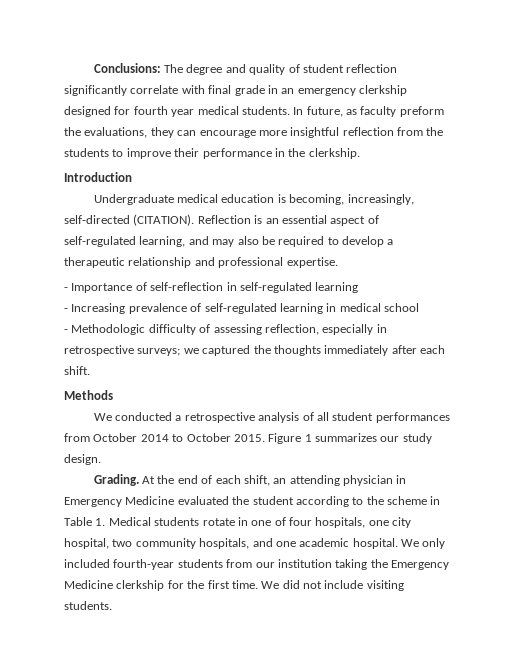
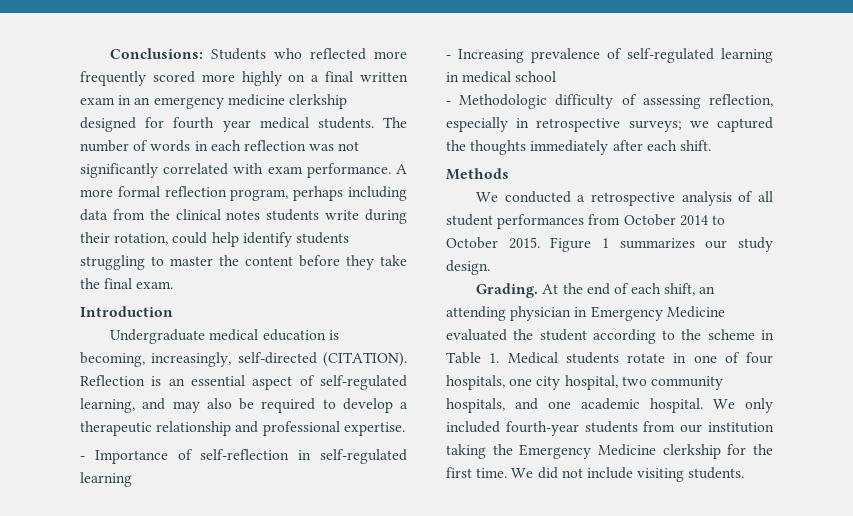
[164,64,398,75] [64,85,265,96] The degree and quality of student reflection significantly correlate with final grade -> [211,48,408,60] [80,71,408,86] [80,97,115,105] Students who reflected more frequently scored more highly on a final written exam
(356, 92) none -> [227,94,285,106] medicine
[293,106,444,117] [64,127,444,138] [64,148,360,159] In future, as faculty preform the evaluations, they can encourage more insightful reflection from the students to improve their performance in the clerkship. -> [382,117,407,128] [80,140,360,152] [80,163,407,178] [80,186,408,201] [80,209,407,224] [80,232,349,247] [80,255,407,270] [80,278,174,289] The number of words in each reflection was not significantly correlated with exam performance. A more formal reflection program, perhaps including data from the clinical notes students write during their rotation, could help identify students struggling to master the content before they take the final exam.

